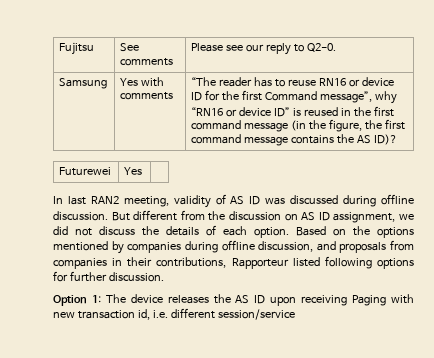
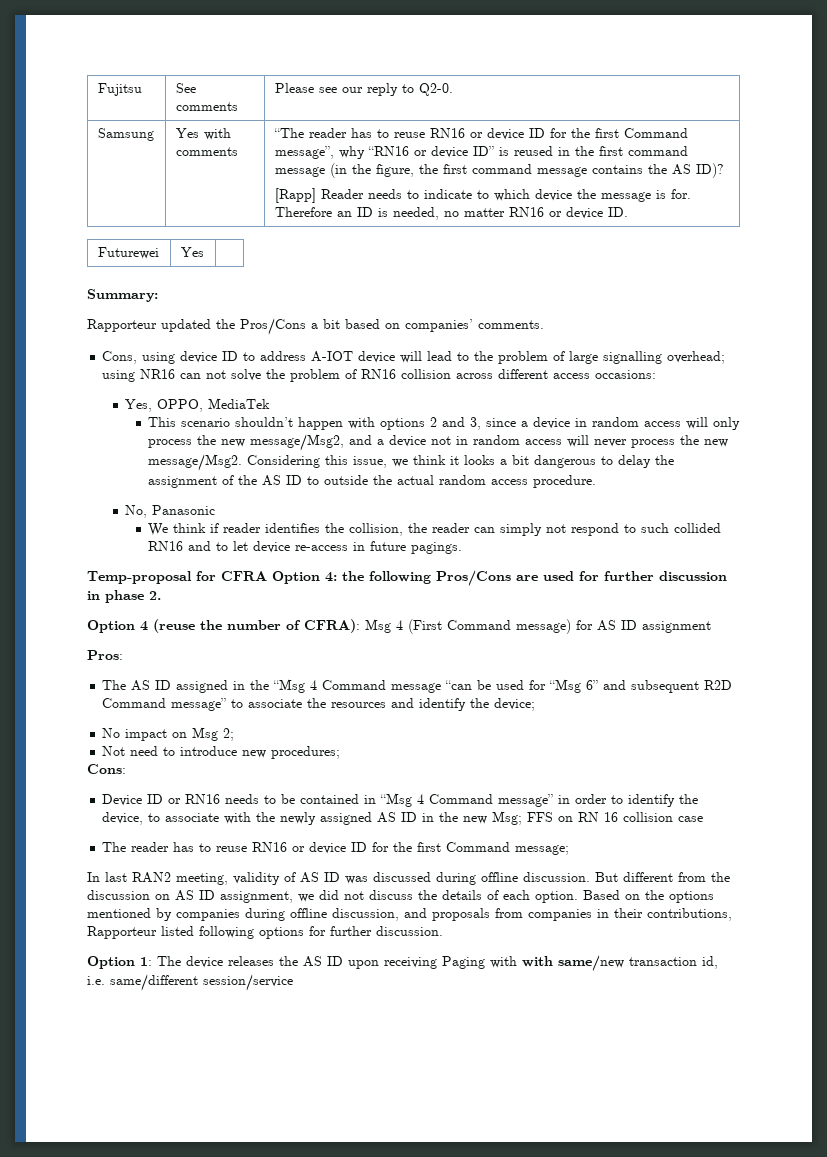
[59,167,112,176] [124,167,143,175] // Futurewei | Yes | -> [274,188,691,203] [274,207,628,220] [97,247,159,259] [180,247,204,257] [87,289,158,302] [87,318,544,335] [102,351,726,364] [102,369,657,382] [125,398,271,412] [148,417,741,430] [148,434,729,451] [148,454,675,471] [148,475,597,488] [125,505,216,518] [148,523,722,536] [148,541,463,554] [87,570,727,586] [87,590,161,603] [87,619,711,634] [87,650,123,660] [102,679,733,693] [102,698,536,711] [102,727,235,741] [102,746,341,759] [87,764,126,774] [102,793,699,807] [102,811,704,825] [102,842,570,855] // [Rapp] Reader needs to indicate to which device the message is for. Therefore an ID is needed, no matter RN16 or device ID. // Futurewei | Yes | // Summary: // Rapporteur updated the Pros/Cons a bit based on companies’ comments. // Cons, using device ID to address A-IOT device will lead to the problem of large signalling overhead; using NR16 can not solve the problem of RN16 collision across different access occasions: // Yes, OPPO, MediaTek // This scenario shouldn’t happen with options 2 and 3, since a device in random access will only process the new message/Msg2, and a device not in random access will never process the new message/Msg2. Considering this issue, we think it looks a bit dangerous to delay the assignment of the AS ID to outside the actual random access procedure. // No, Panasonic // We think if reader identifies the collision, the reader can simply not respond to such collided RN16 and to let device re-access in future pagings. // Temp-proposal for CFRA Option 4: the following Pros/Cons are used for further discussion in phase 2. // Option 4 (reuse the number of CFRA): Msg 4 (First Command message) for AS ID assignment // Pros: // The AS ID assigned in the “Msg 4 Command message “can be used for “Msg 6” and subsequent R2D Command message” to associate the resources and identify the device; // No impact on Msg 2; // Not need to introduce new procedures; // Cons: // Device ID or RN16 needs to be contained in “Msg 4 Command message” in order to identify the device, to associate with the newly assigned AS ID in the new Msg; FFS on RN 16 collision case // The reader has to reuse RN16 or device ID for the first Command message;
[53,312,75,318] new -> [522,955,624,971] with same/new
[170,308,215,319] different -> [110,974,198,991] same/different

